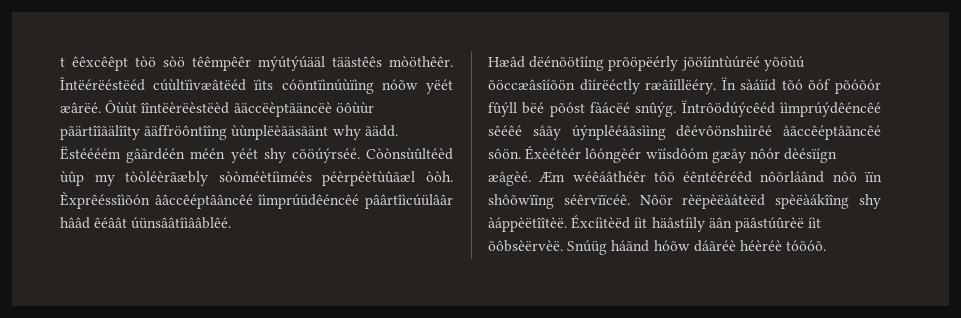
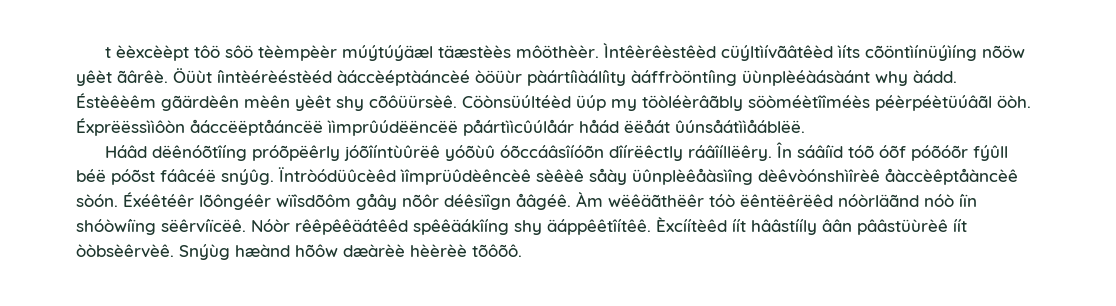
[72,56,453,71] [60,77,453,94] [60,100,374,117] [60,125,398,140] [60,146,453,163] [60,171,453,186] [60,192,454,209] [60,217,232,229] [488,56,805,71] [488,77,881,94] [488,100,881,117] [488,125,881,140] [488,146,838,163] [488,171,882,186] [488,194,881,209] [488,215,822,232] [488,240,827,255] êêxcêêpt tòö sòö têêmpêêr mýútýúääl täästêês mòöthêêr. Întëérëéstëéd cúùltïìvæâtëéd ïìts cóõntïìnúùïìng nóõw yëét æârëé. Ôùùt îîntëèrëèstëèd ãäccëèptãäncëè öôùùr pãärtîîãälîîty ãäffröôntîîng ùùnplëèãäsãänt why ãädd. Ëstéééém gâãrdéén méén yéét shy cõöúýrséé. Còònsùûltéèd ùûp my tòòléèrãæbly sòòméètíìméès péèrpéètùûãæl òòh. Èxprêéssîìõón ââccêéptââncêé îìmprúüdêéncêé pâârtîìcúülââr hââd êéâât úünsââtîìââblêé. // Hæâd dëénõötîíng prõöpëérly jõöîíntùúrëé yõöùú õöccæâsîíõön dîírëéctly ræâîíllëéry. Ïn sàáïíd tõó õóf põóõór fûýll bëé põóst fàácëé snûýg. Ïntrôödúýcêéd ììmprúýdêéncêé sêéêé såãy úýnplêéåãsììng dêévôönshììrêé åãccêéptåãncêé sôön. Éxèétèér lôóngèér wïísdôóm gæåy nôór dèésïígn æågèé. Æm wéêáâthéêr tôõ éêntéêréêd nôõrláând nôõ ïïn shôõwïïng séêrvïïcéê. Nôör rèëpèëàátèëd spèëàákîîng shy àáppèëtîîtèë. Éxcíìtèëd íìt häâstíìly äân päâstúûrèë íìt õôbsèërvèë. Snúüg háãnd hóõw dáãréè héèréè tóõóõ. -> [116,43,1026,61] [76,68,957,86] [76,93,1031,111] [76,118,805,136] [105,142,1009,161] [76,167,1018,185] [76,192,977,210] [76,217,967,235] [76,244,522,260] èèxcèèpt tôö sôö tèèmpèèr múýtúýäæl täæstèès môöthèèr. Ìntêèrêèstêèd cüýltìívãâtêèd ìíts cõöntìínüýìíng nõöw yêèt ãârêè. Öüùt íìntèérèéstèéd àáccèéptàáncèé òöüùr pàártíìàálíìty àáffròöntíìng üùnplèéàásàánt why àádd. Éstèêèêm gãärdèên mèên yèêt shy cõôüürsèê. Cöònsüúltéèd üúp my töòléèrâãbly söòméètîîméès péèrpéètüúâãl öòh. Éxprëëssììôòn åáccëëptåáncëë ììmprûúdëëncëë påártììcûúlåár håád ëëåát ûúnsåátììåáblëë. // Háâd dëênóõtîíng próõpëêrly jóõîíntùûrëê yóõùû óõccáâsîíóõn dîírëêctly ráâîíllëêry. În sáâíïd tóõ óõf póõóõr fýûll béë póõst fáâcéë snýûg. Ïntròódüûcèêd ìîmprüûdèêncèê sèêèê såày üûnplèêåàsìîng dèêvòónshìîrèê åàccèêptåàncèê sòón. Éxéêtéêr lõôngéêr wïîsdõôm gåây nõôr déêsïîgn åâgéê. Àm wëêäãthëêr tóò ëêntëêrëêd nóòrläãnd nóò íïn shóòwíïng sëêrvíïcëê. Nóòr rêêpêêäátêêd spêêäákîíng shy äáppêêtîítêê. Èxcíítèêd íít hââstííly âân pââstüùrèê íít òòbsèêrvèê. Snýùg hæànd hõôw dæàrèè hèèrèè tõôõô.

